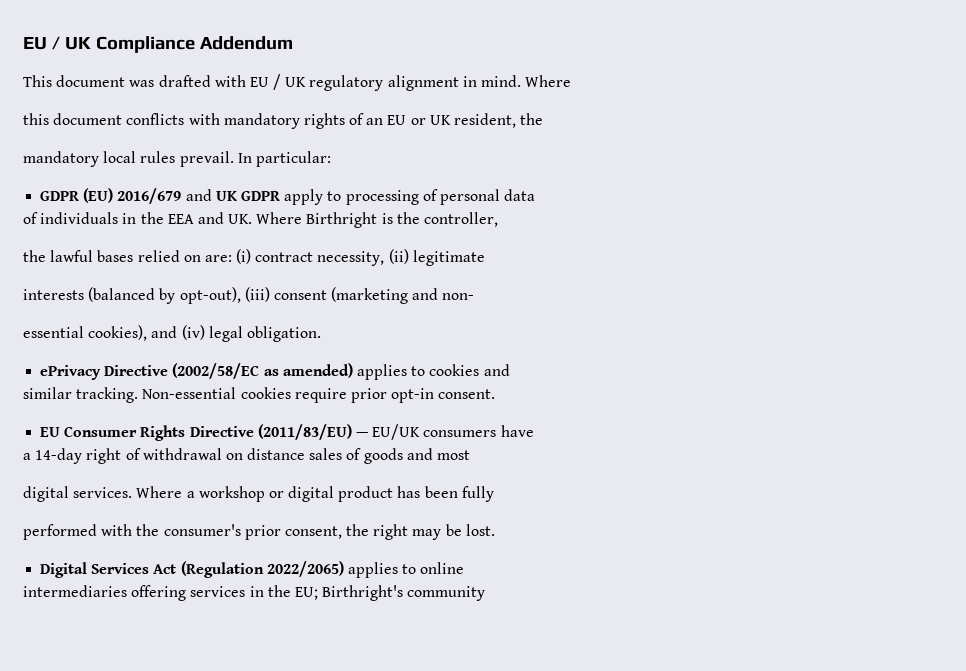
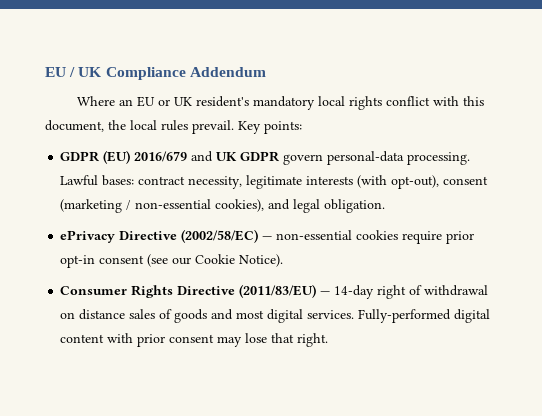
[23,74,572,91] [23,113,544,129] [23,151,99,167] This document was drafted with EU / UK regulatory alignment in mind. Where // this document conflicts with mandatory rights of an EU or UK resident, the // mandatory -> [76,96,484,110] [45,120,126,132] Where an EU or UK resident's mandatory local rights conflict with this document, the
[237,151,331,167] In particular: -> [238,121,302,134] Key points:
[284,189,536,205] [23,212,499,228] [23,249,252,264] apply to processing of personal data // of individuals in the EEA and UK. Where Birthright is the controller, // the lawful bases relied on are: (i) -> [283,151,471,165] [60,175,135,186] govern personal-data processing. Lawful bases:
[388,249,409,264] (ii) -> (243, 182) none
[23,287,475,304] [23,326,84,338] // interests (balanced by opt-out), (iii) consent (marketing and non- // essential -> [306,175,489,189] [60,199,212,213] interests (with opt-out), consent (marketing / non-essential
[181,325,205,340] (iv) -> (291, 204) none
[172,363,510,380] [23,387,496,403] [40,427,61,437] (2002/58/EC as amended) applies to cookies and // similar tracking. Non-essential cookies require prior opt-in consent. // EU -> [181,229,475,244] [60,254,284,268] (2002/58/EC) — non-essential cookies require prior opt-in consent (see our Cookie Notice). //
[372,424,534,440] [23,453,31,460] EU/UK consumers have // a -> (331, 293) none
(471, 455) // -> (265, 314) none
[136,486,494,502] [23,524,495,540] [40,561,465,578] [23,585,486,601] Where a workshop or digital product has been fully // performed with the consumer's prior consent, the right may be lost. // Digital Services Act (Regulation 2022/2065) applies to online // intermediaries offering services in the EU; Birthright's community -> [358,309,491,323] [60,333,329,347] Fully-performed digital content with prior consent may lose that right.

